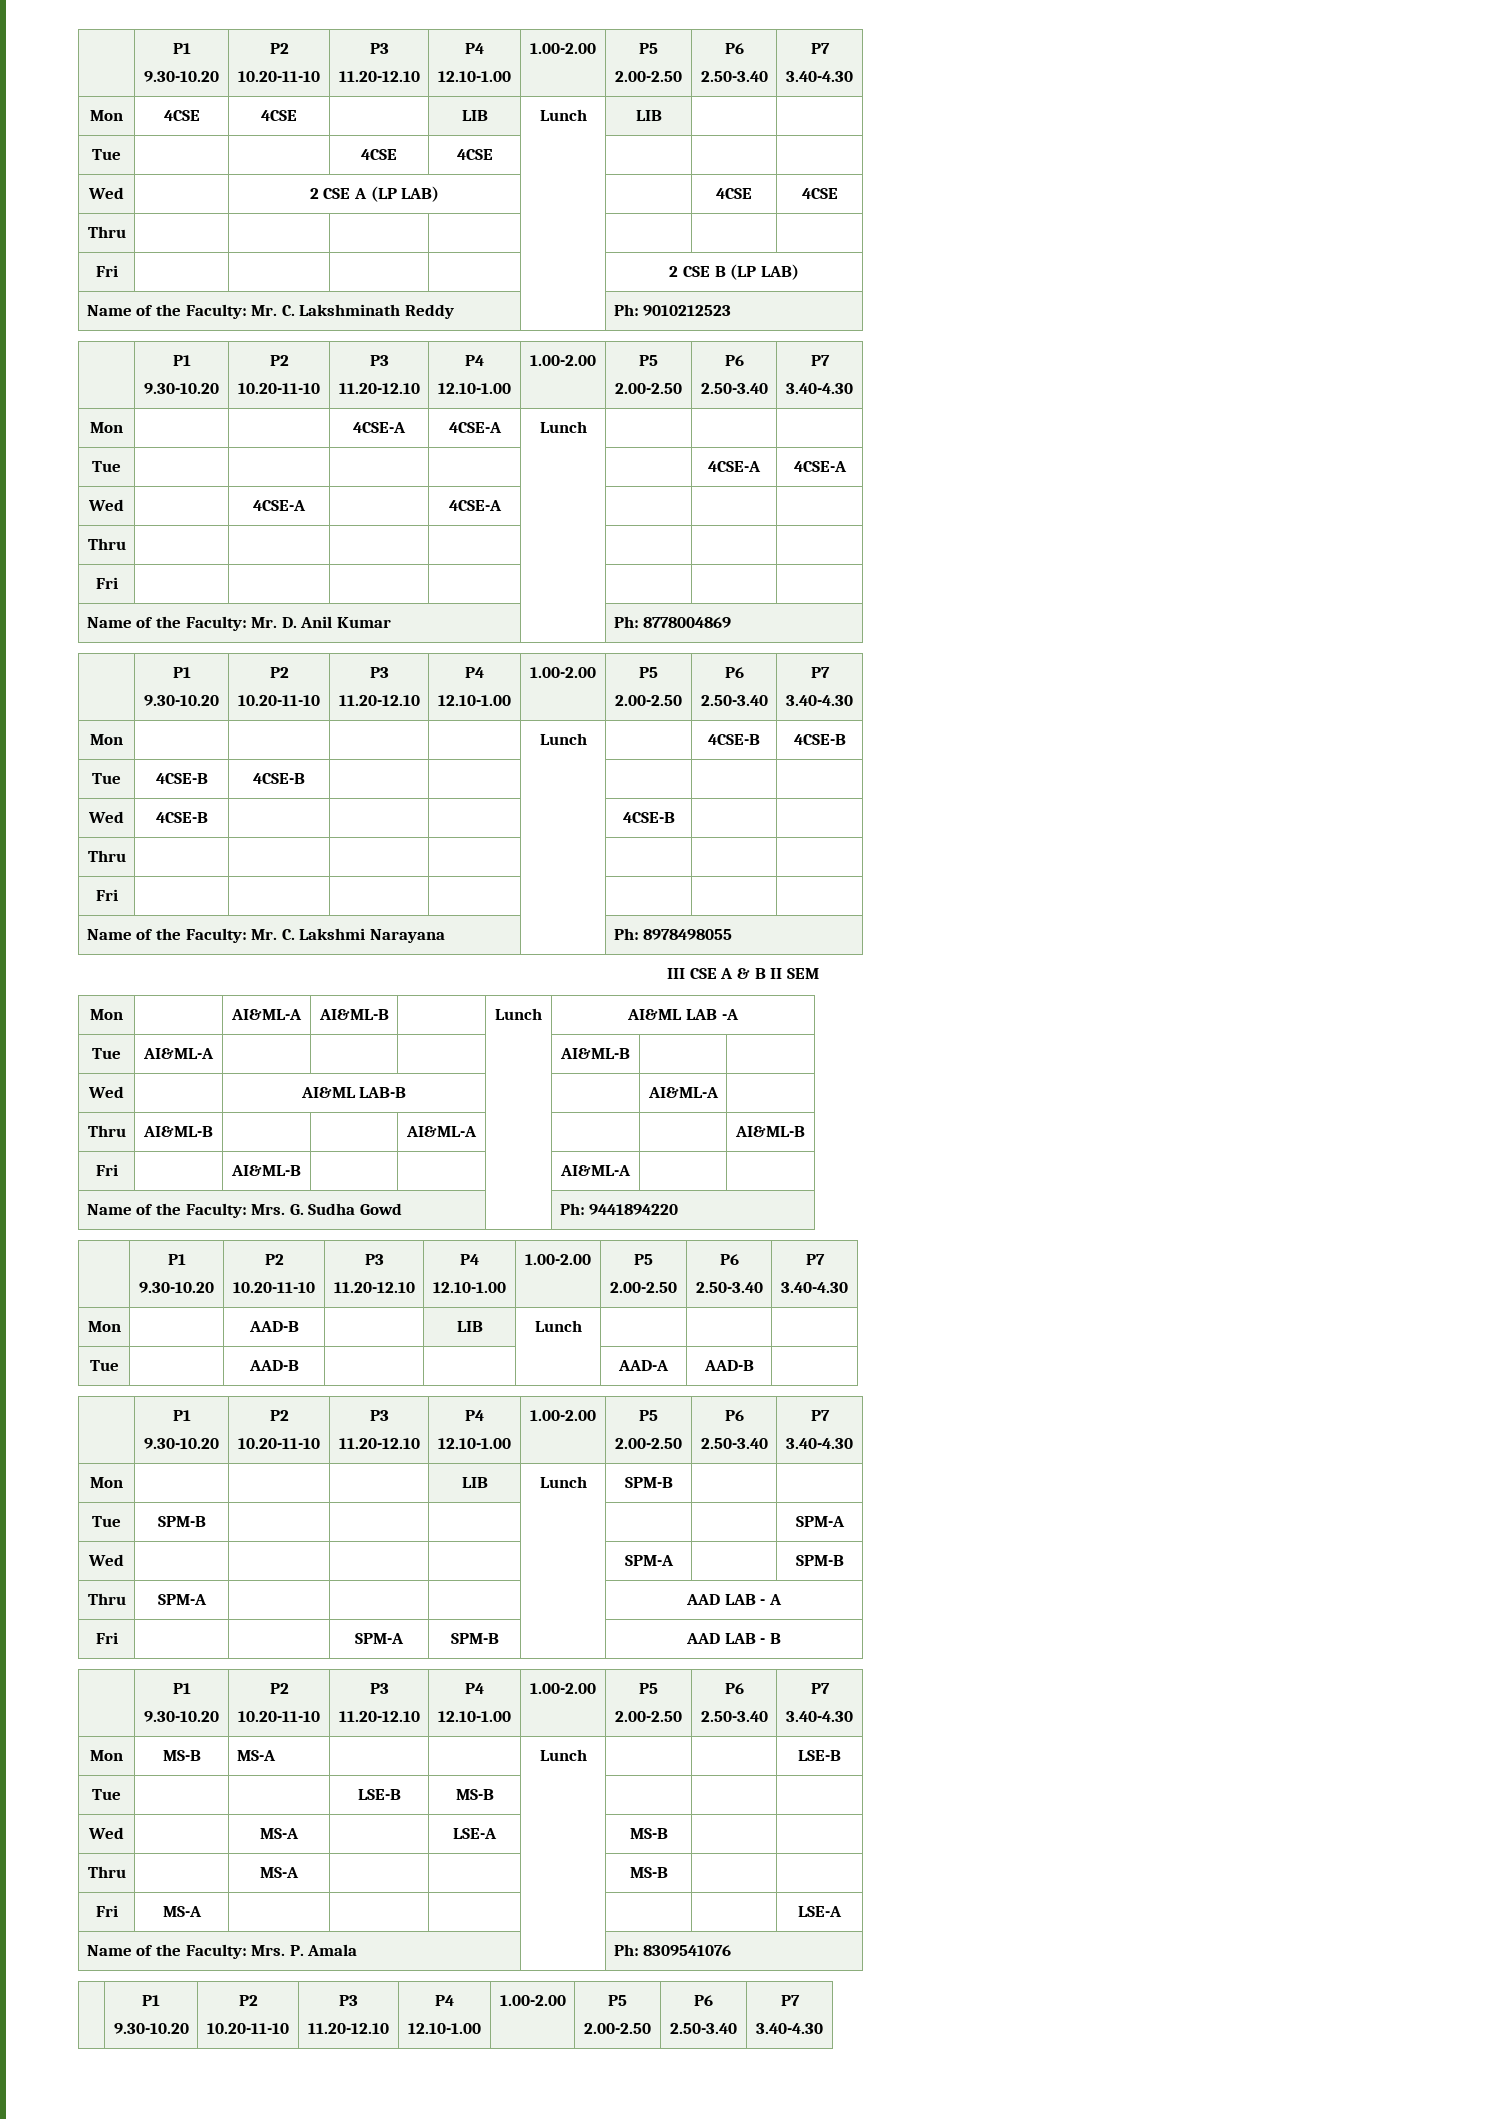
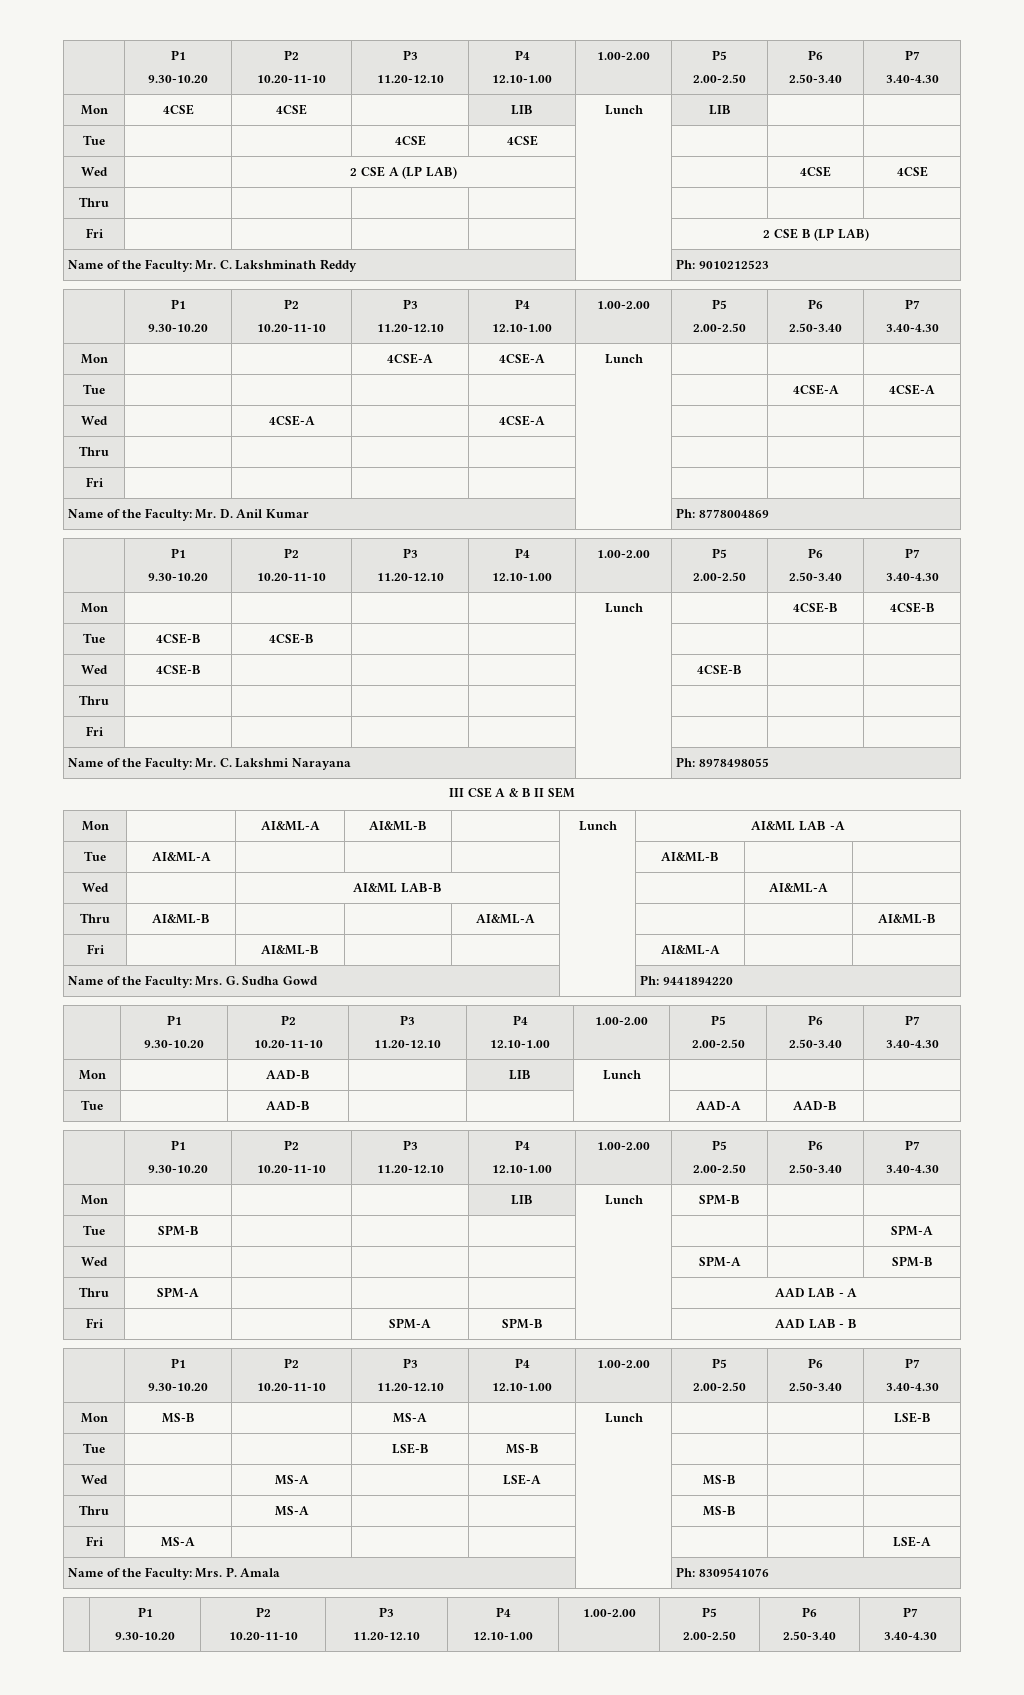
[236,1750,276,1761] MS-A | | | -> [393,1413,427,1423] | MS-A | |

